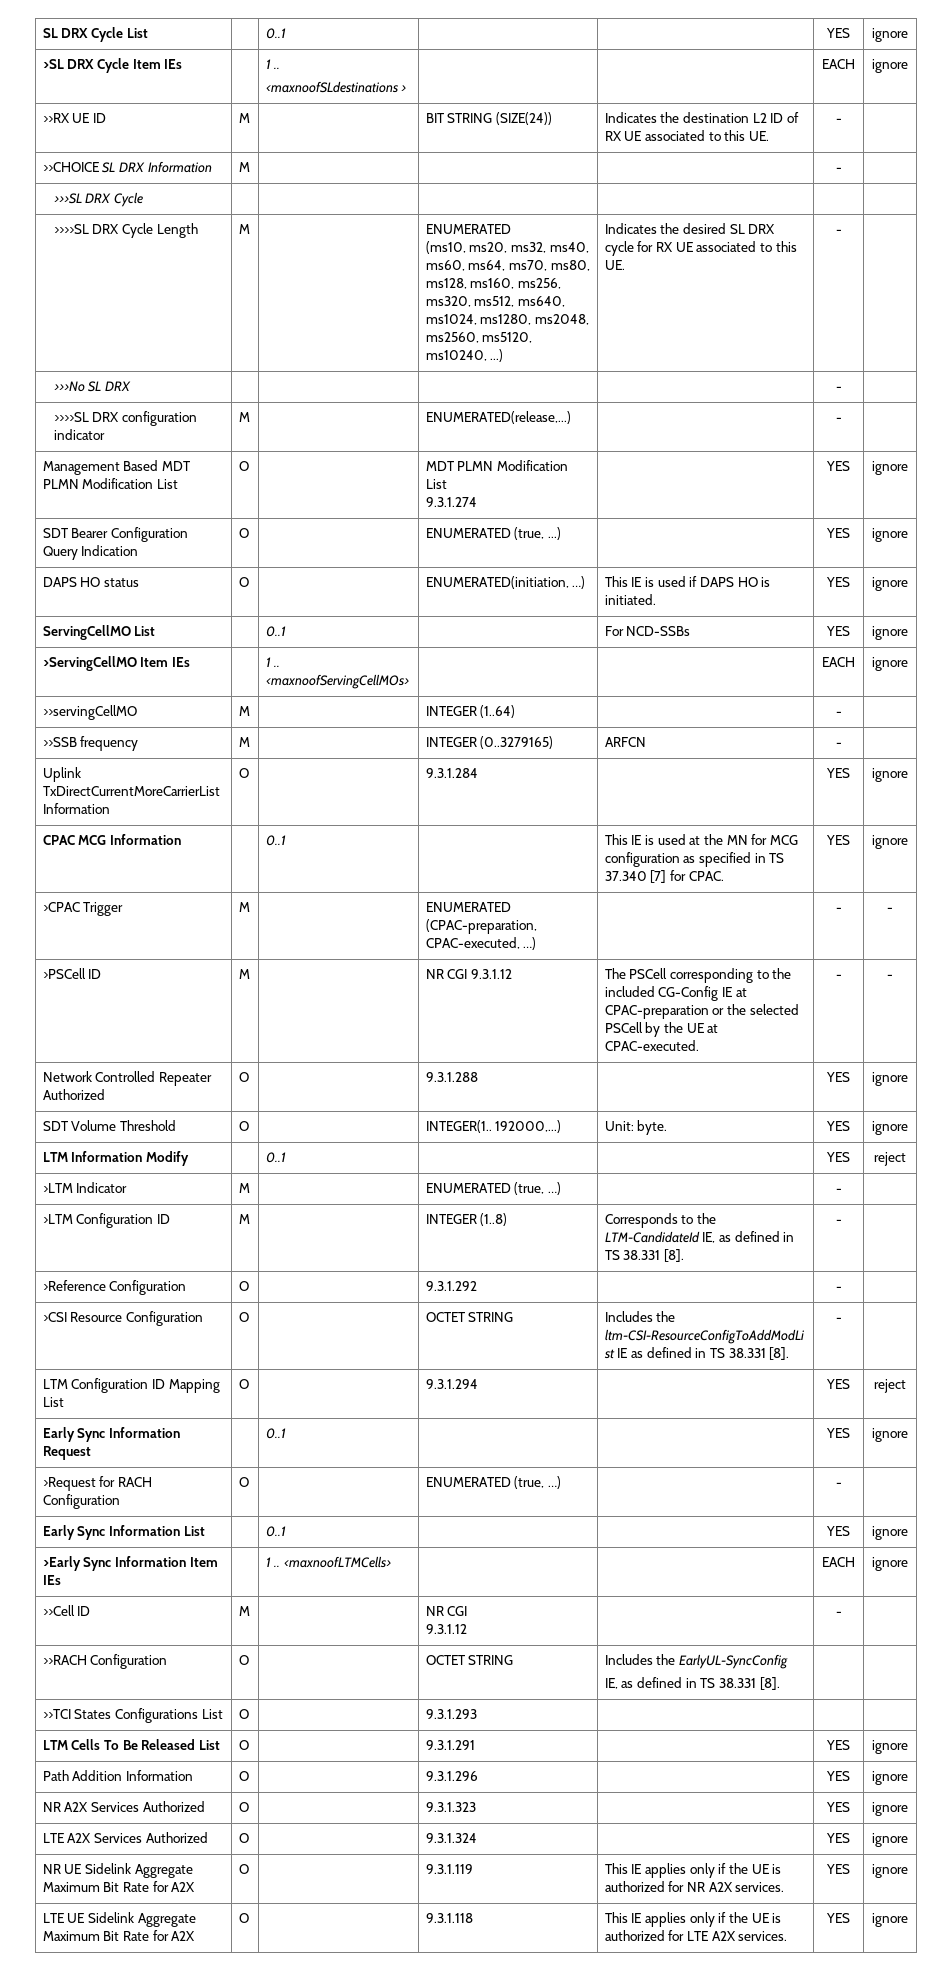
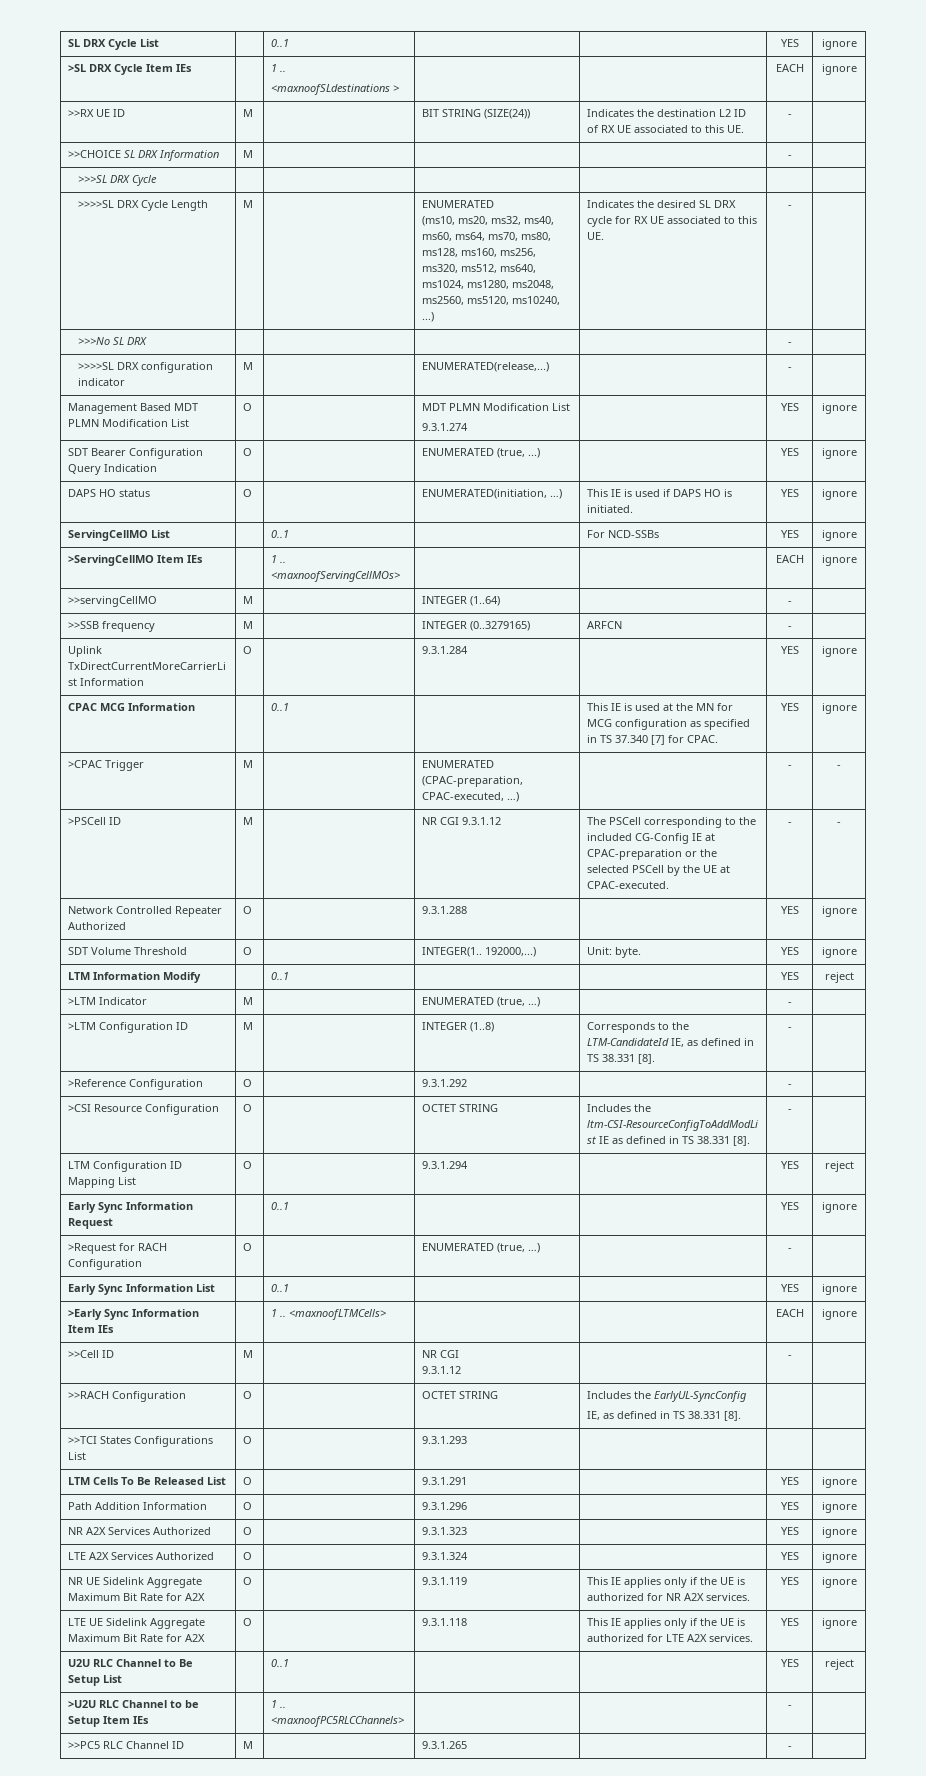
(908, 1920) none -> [68,1659,194,1667] [68,1675,123,1686] [271,1659,290,1667] [780,1659,799,1667] [824,1659,854,1670] [68,1700,200,1708] [68,1716,150,1727] [271,1700,287,1708] [271,1716,405,1727] [787,1705,792,1708] [68,1741,185,1749] [243,1741,254,1749] [422,1741,468,1749] [787,1746,792,1749] // U2U RLC Channel to Be Setup List | | 0..1 | | | YES | reject // >U2U RLC Channel to be Setup Item IEs | | 1 .. <maxnoofPC5RLCChannels> | | | - | // >>PC5 RLC Channel ID | M | | 9.3.1.265 | | - |

